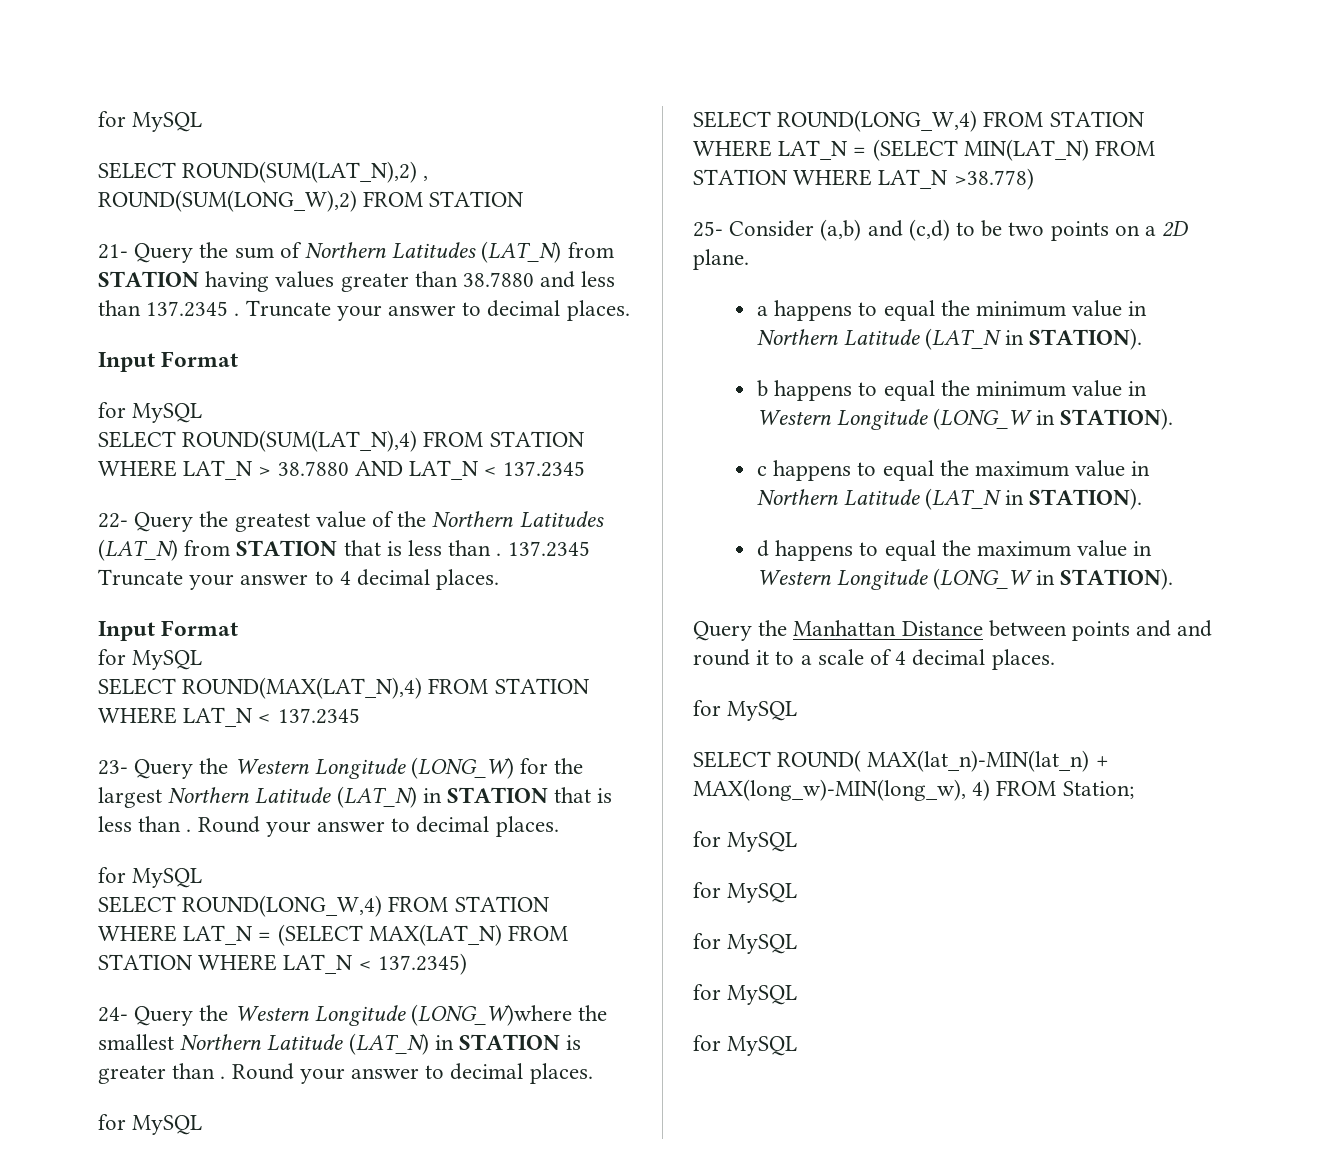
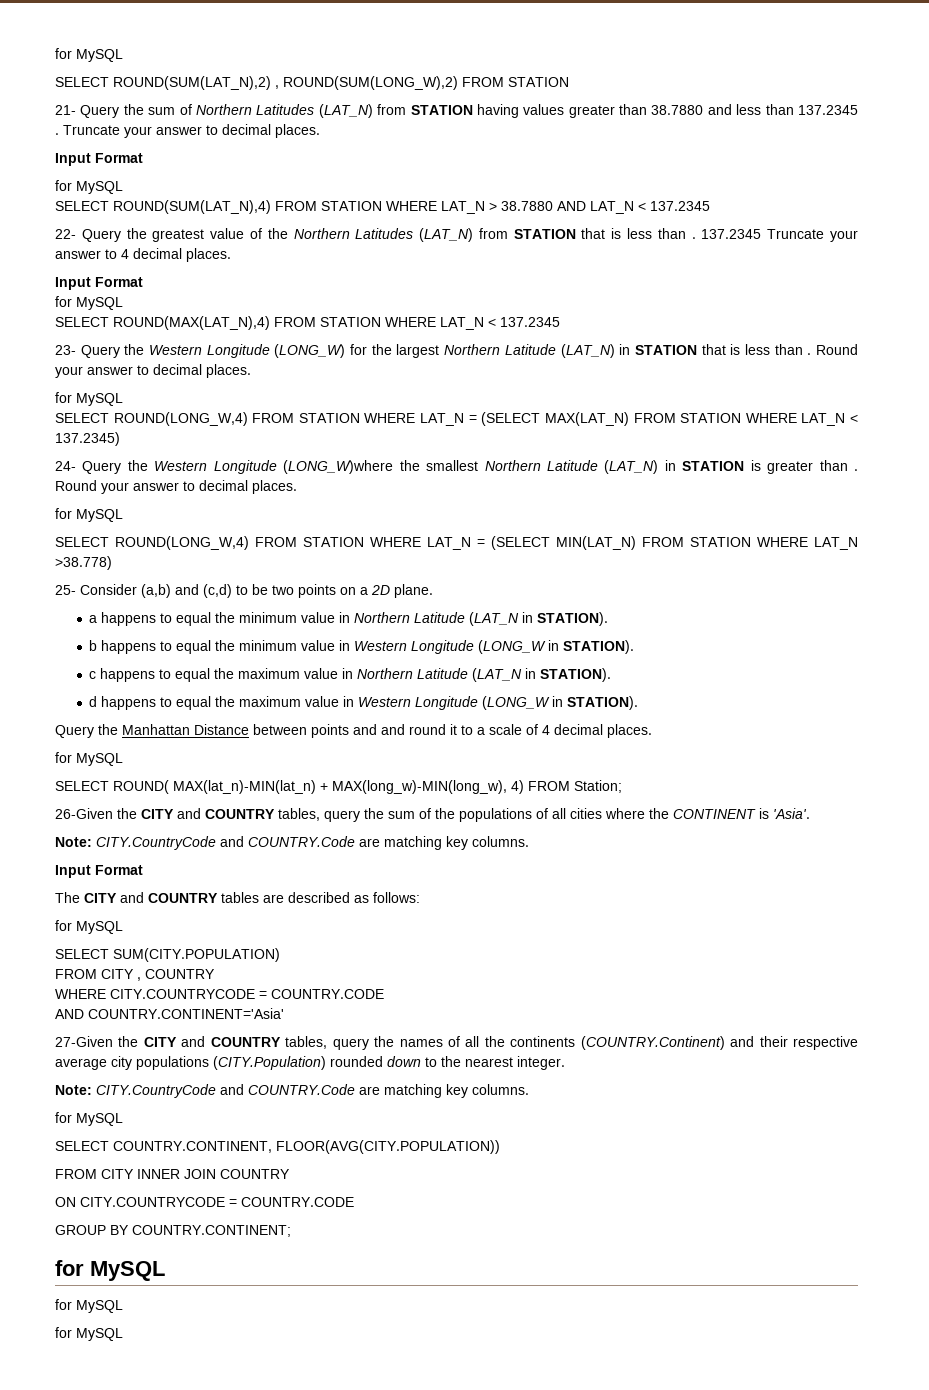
[693,831,798,852] [693,882,798,903] [693,933,798,954] [693,984,798,1005] [693,1035,798,1056] for MySQL // for MySQL // for MySQL // for MySQL // for MySQL -> [55,808,810,822] [55,836,529,850] [55,865,143,878] [55,892,420,903] [55,920,123,934] [55,948,280,962] [55,969,215,981] [55,989,384,999] [55,1008,284,1019] [55,1036,858,1050] [55,1056,565,1070] [55,1084,529,1098] [55,1112,123,1126] [55,1140,500,1154] [55,1169,290,1179] [55,1197,354,1207] [55,1225,291,1237] [55,1260,165,1281] [55,1299,123,1313] [55,1327,123,1341] 26-Given the CITY and COUNTRY tables, query the sum of the populations of all cities where the CONTINENT is 'Asia'. // Note: CITY.CountryCode and COUNTRY.Code are matching key columns. // Input Format // The CITY and COUNTRY tables are described as follows: // for MySQL // SELECT SUM(CITY.POPULATION) // FROM CITY , COUNTRY // WHERE CITY.COUNTRYCODE = COUNTRY.CODE // AND COUNTRY.CONTINENT='Asia' // 27-Given the CITY and COUNTRY tables, query the names of all the continents (COUNTRY.Continent) and their respective average city populations (CITY.Population) rounded down to the nearest integer. // Note: CITY.CountryCode and COUNTRY.Code are matching key columns. // for MySQL // SELECT COUNTRY.CONTINENT, FLOOR(AVG(CITY.POPULATION)) // FROM CITY INNER JOIN COUNTRY // ON CITY.COUNTRYCODE = COUNTRY.CODE // GROUP BY COUNTRY.CONTINENT; // for MySQL // for MySQL // for MySQL

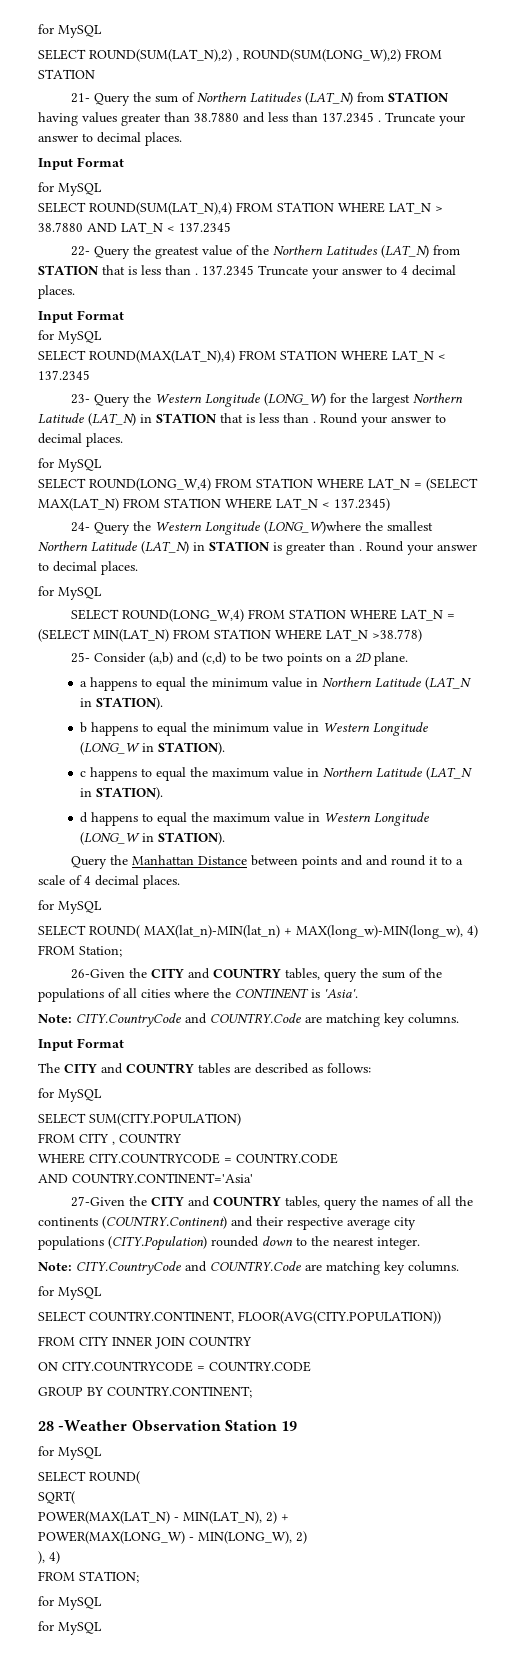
[55,1260,165,1281] for MySQL -> [38,1420,298,1432] [38,1446,102,1460] [38,1471,140,1484] [38,1491,75,1504] [38,1511,289,1524] [38,1531,307,1544] [38,1551,60,1564] [38,1571,139,1583] 28 -Weather Observation Station 19 // for MySQL // SELECT ROUND( // SQRT( // POWER(MAX(LAT_N) - MIN(LAT_N), 2) + // POWER(MAX(LONG_W) - MIN(LONG_W), 2) // ), 4) // FROM STATION;

